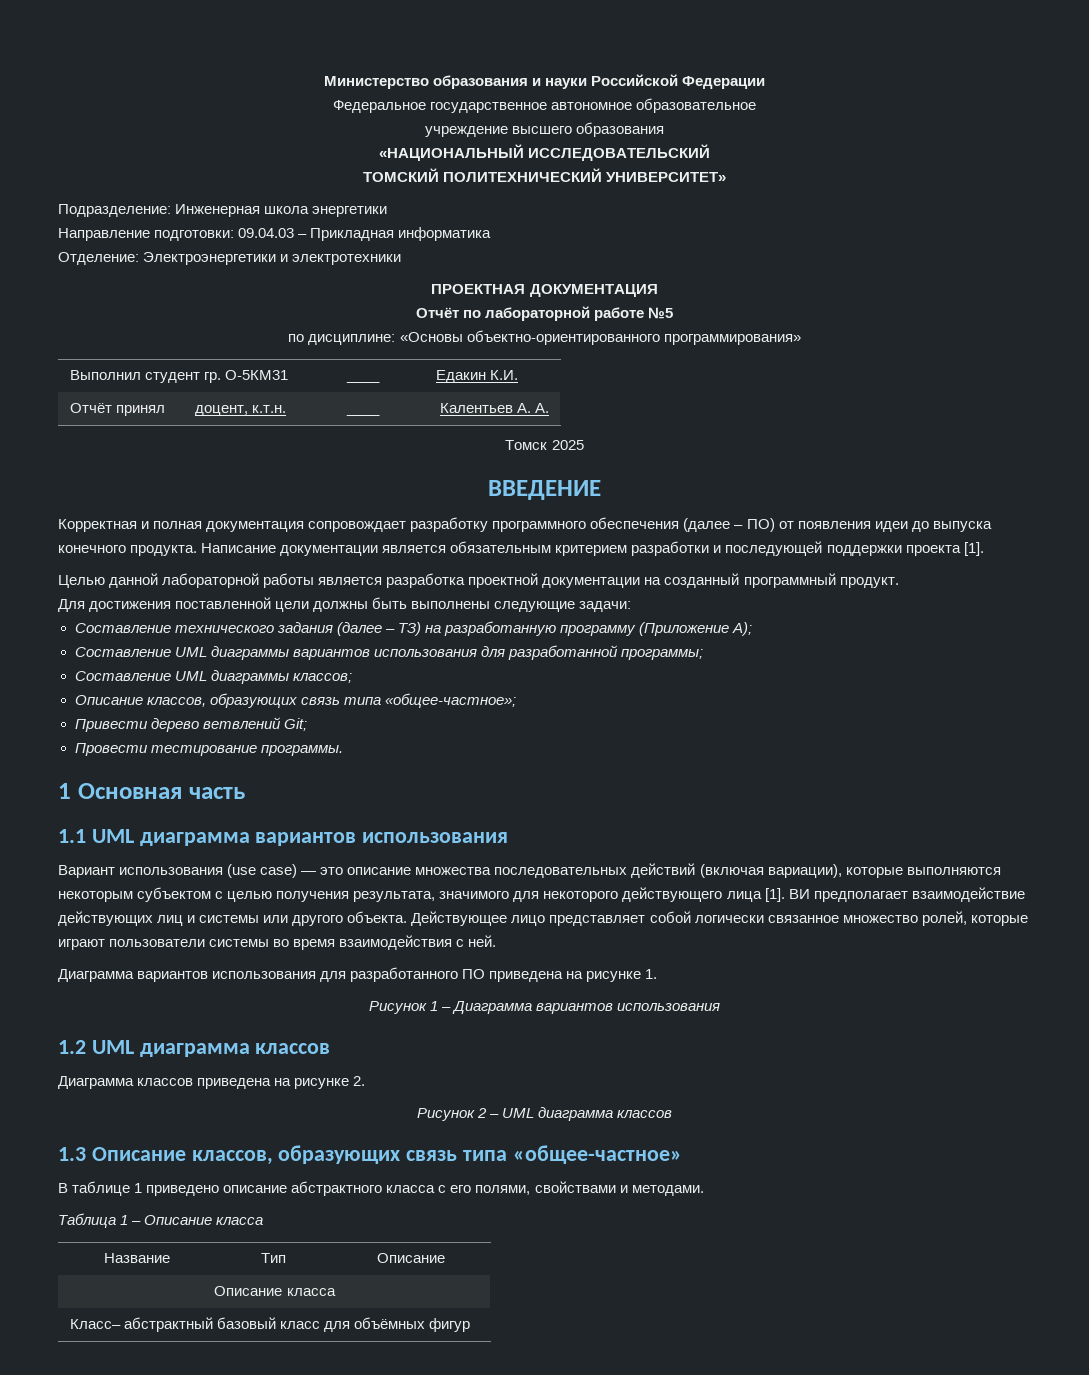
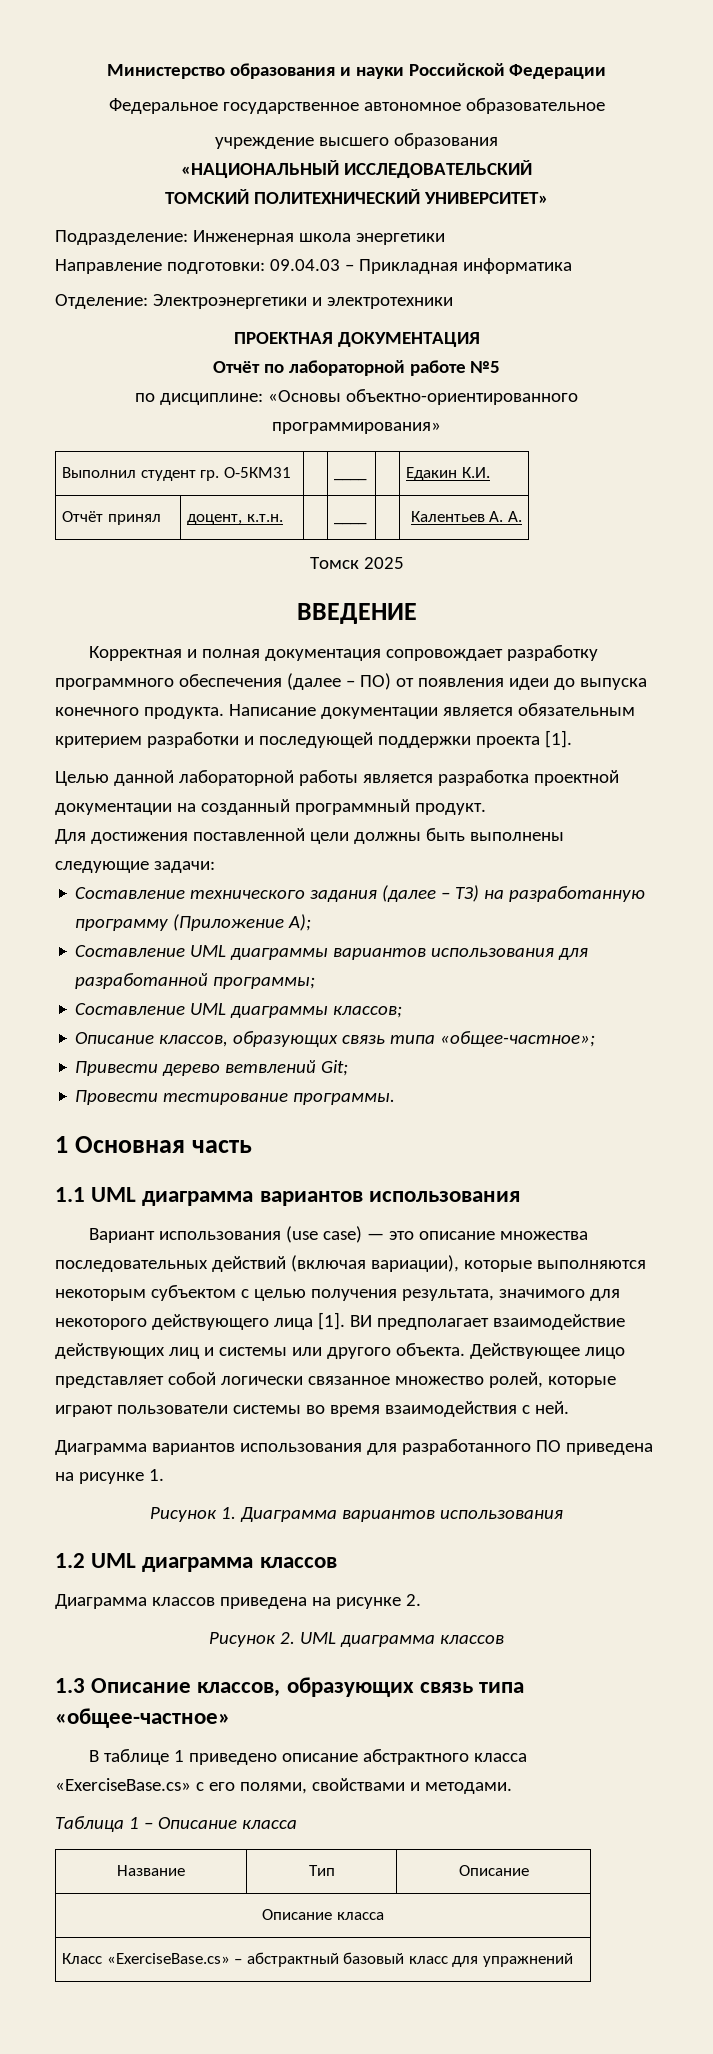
[429,1001,451,1011] 1 – -> [221,1507,237,1519] 1.
[476,1108,499,1118] 2 – -> [280,1632,296,1644] 2.
(436, 1189) none -> [55,1778,191,1791] «ExerciseBase.cs»
[69,1319,121,1329] Класс– -> [62,1953,243,1964] Класс «ExerciseBase.cs» –
[354,1317,471,1332] объёмных фигур -> [482,1953,573,1967] упражнений

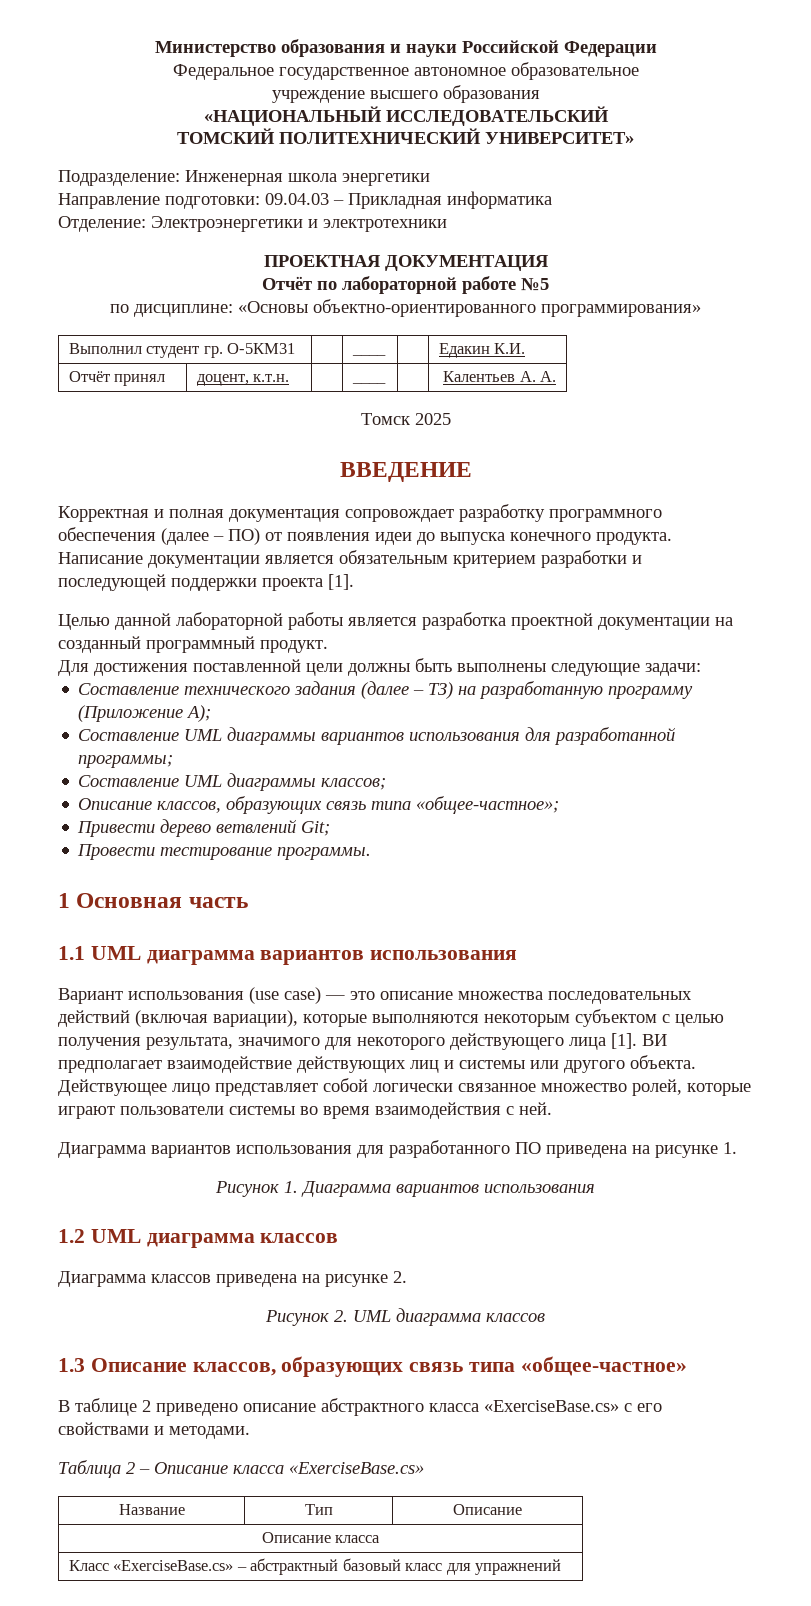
[173,1750,184,1762] 1 -> [142,1400,151,1412] 2
[239,1782,307,1794] полями, -> (662, 1407) none
[128,1817,139,1829] 1 -> [126,1462,135,1474] 2
(297, 1824) none -> [289,1462,424,1474] «ExerciseBase.cs»

